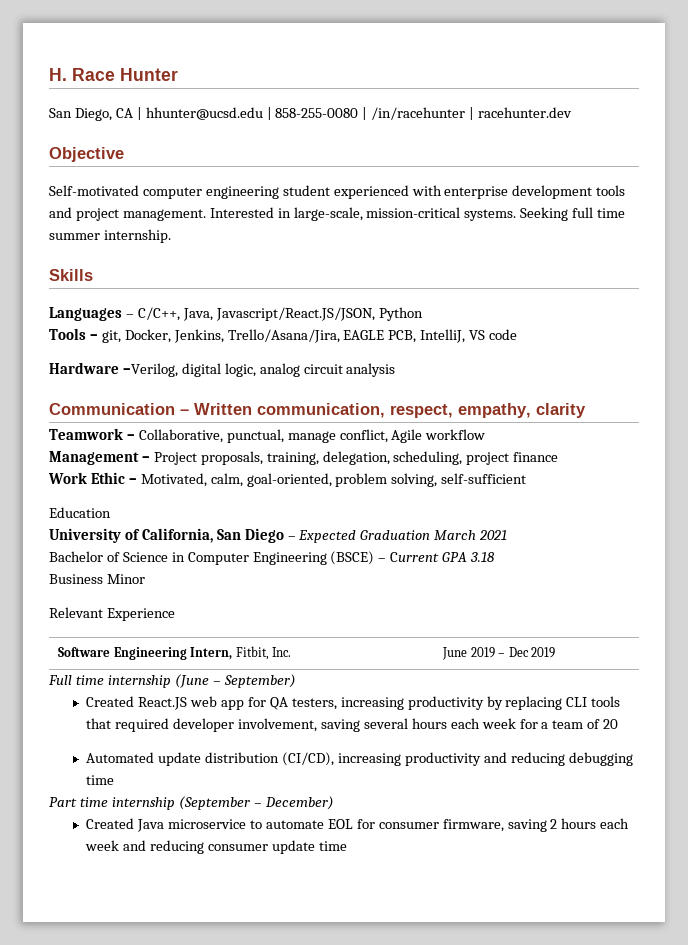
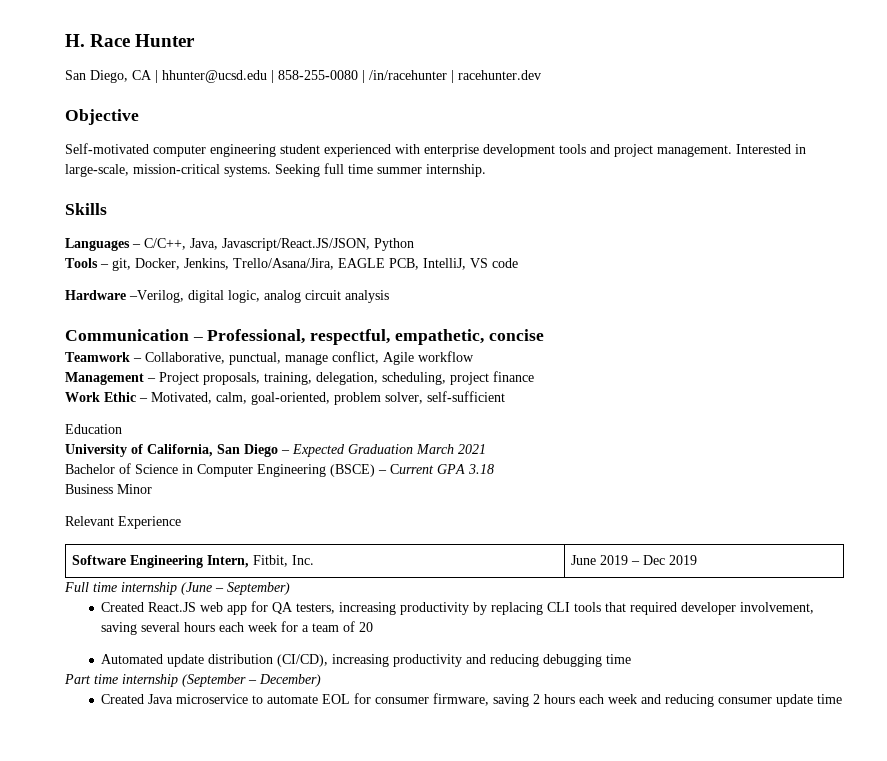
[194,403,586,418] Written communication, respect, empathy, clarity -> [207,329,544,345] Professional, respectful, empathetic, concise
[391,473,438,487] solving, -> [385,392,423,404] solver,

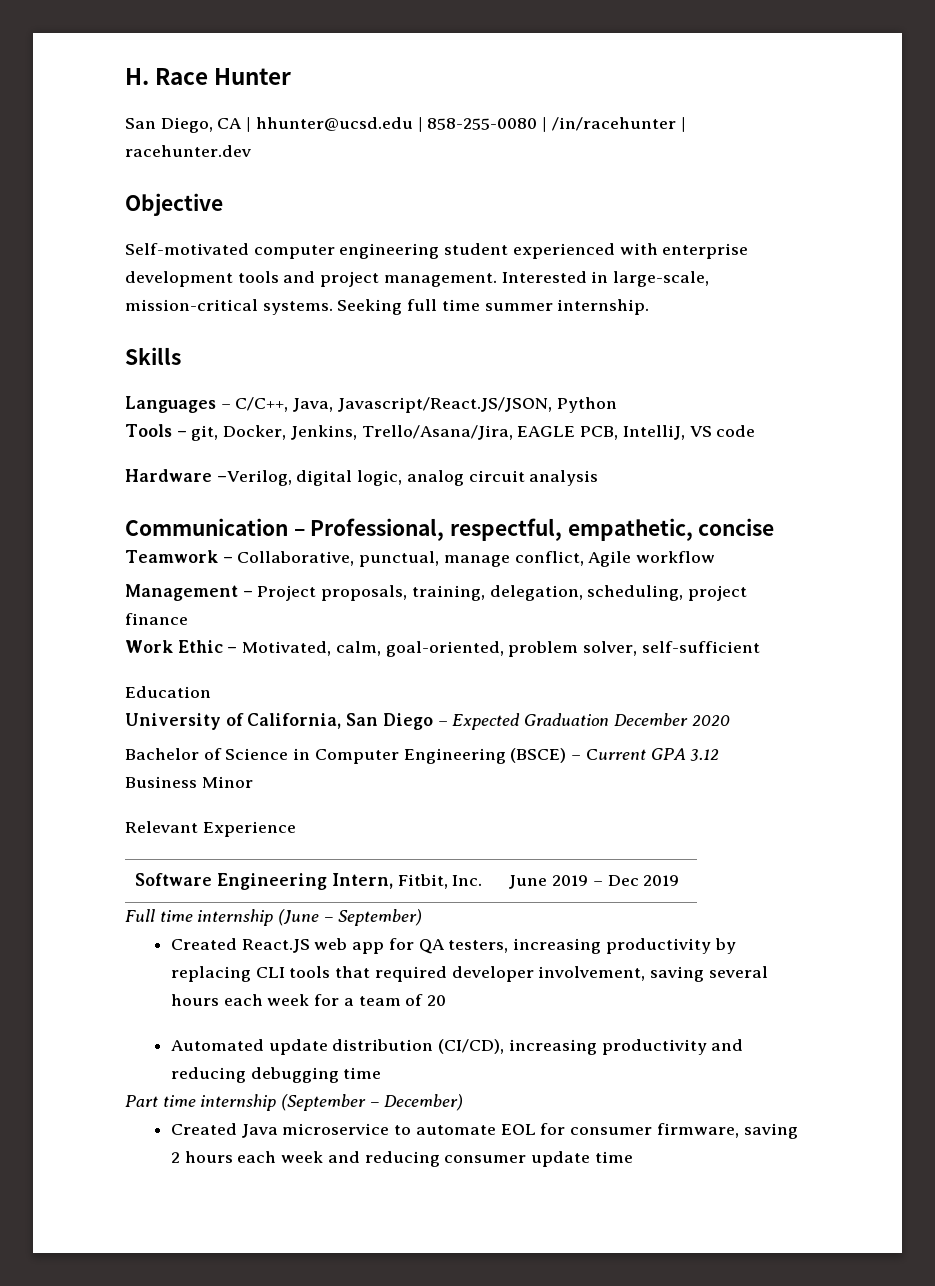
[416,444,486,454] March 2021 -> [613,713,730,726] December 2020
[468,464,494,474] 3.18 -> [690,749,720,761] 3.12

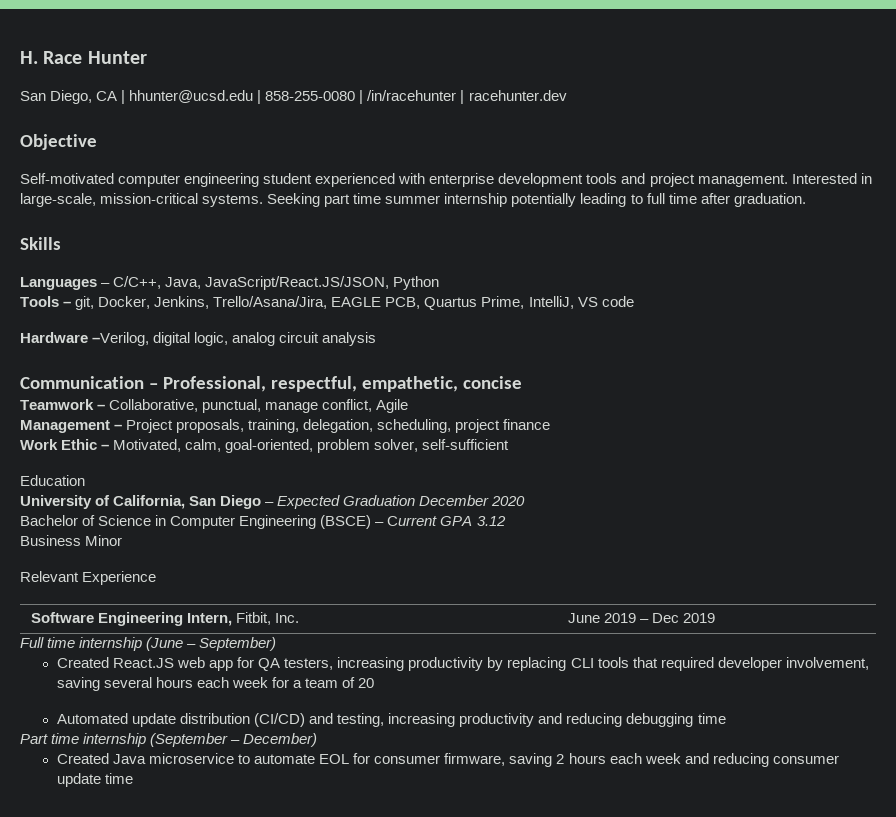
[407,299,650,315] full time summer internship. -> [324,193,806,207] part time summer internship potentially leading to full time after graduation.
[337,397,552,413] Javascript/React.JS/JSON, -> [205,276,390,290] JavaScript/React.JS/JSON,
(619, 433) none -> [424,296,525,310] Quartus Prime,
[636,551,716,563] workflow -> (409, 406) none
[438,1039,505,1054] (CI/CD), -> [254,713,385,727] (CI/CD) and testing,

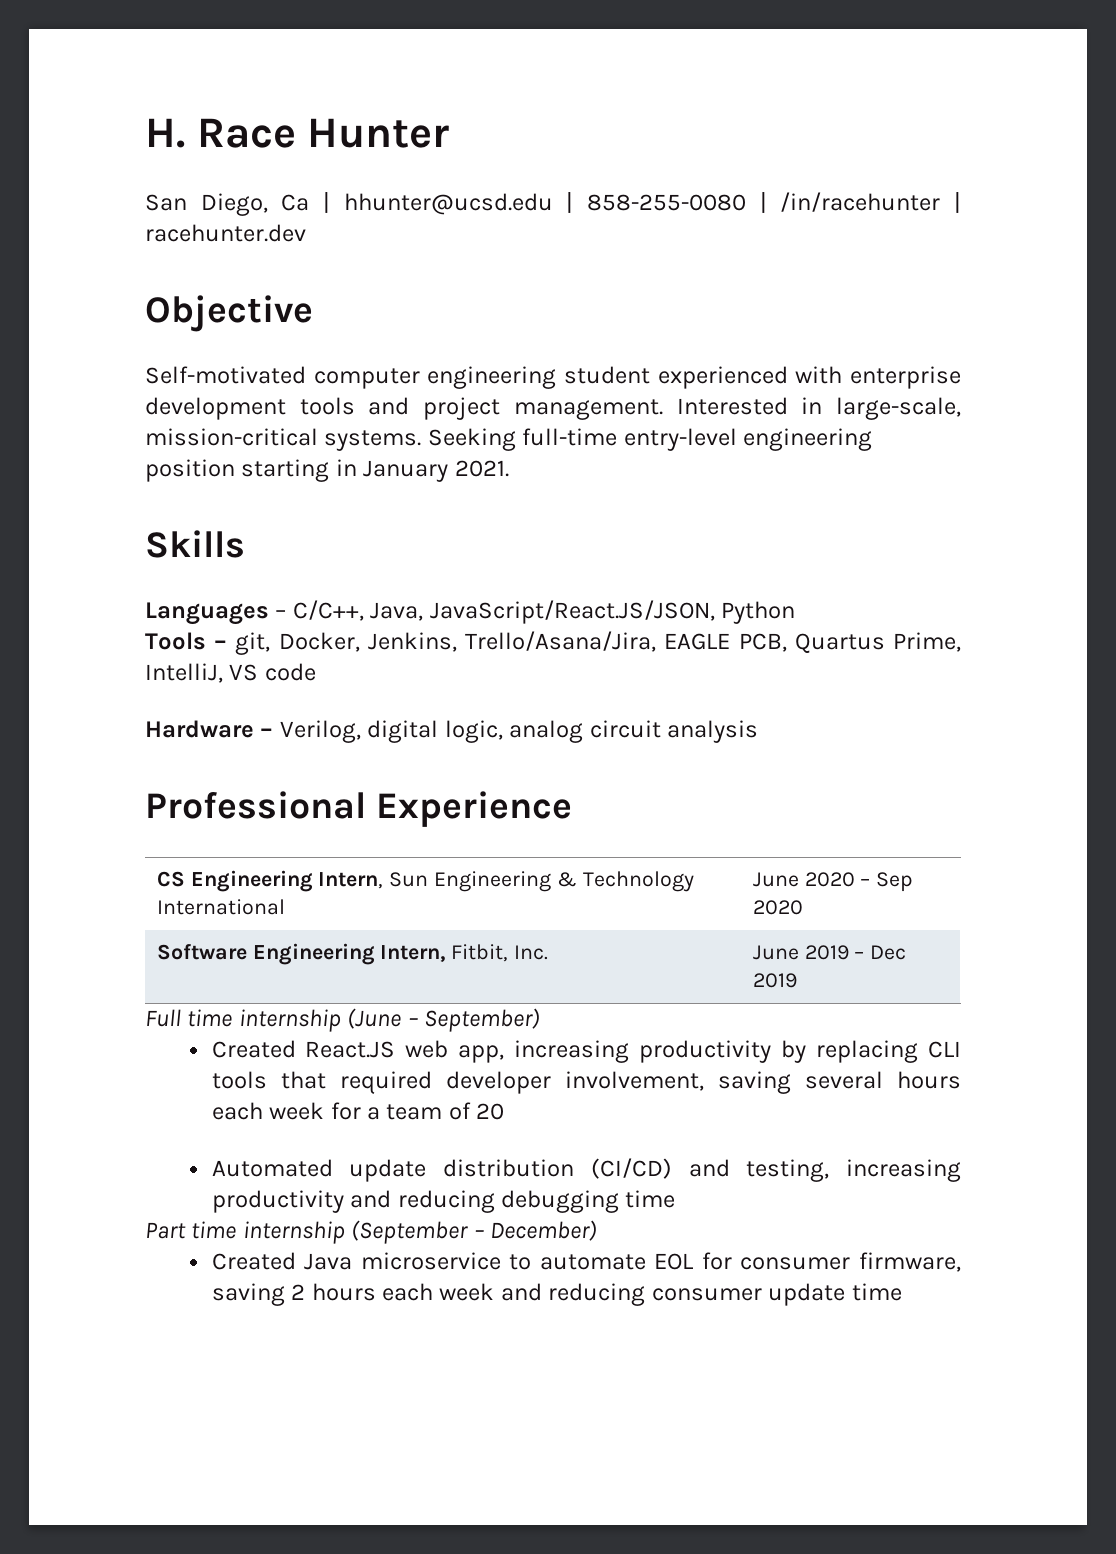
[96,91,118,101] CA -> [281,194,310,211] Ca
[324,193,806,207] part time summer internship potentially leading to full time after graduation. -> [522,428,873,451] [145,459,509,482] full-time entry-level engineering position starting in January 2021.
[92,332,150,346] –Verilog, -> [260,720,361,743] – Verilog,
[20,376,522,392] [20,399,409,413] [20,419,551,433] [20,439,510,453] [20,475,85,486] [20,495,526,509] [20,515,506,529] [20,535,123,546] [20,571,157,585] Communication – Professional, respectful, empathetic, concise // Teamwork – Collaborative, punctual, manage conflict, Agile // Management – Project proposals, training, delegation, scheduling, project finance // Work Ethic – Motivated, calm, goal-oriented, problem solver, self-sufficient // Education // University of California, San Diego – Expected Graduation December 2020 // Bachelor of Science in Computer Engineering (BSCE) – Current GPA 3.12 // Business Minor // Relevant Experience -> [145,791,573,827] [156,870,694,892] [156,899,285,915] [752,872,914,892] [752,900,803,915] Professional Experience // CS Engineering Intern, Sun Engineering & Technology International | June 2020 – Sep 2020
[209,657,334,671] app for QA testers, -> [458,1045,505,1063] app,

